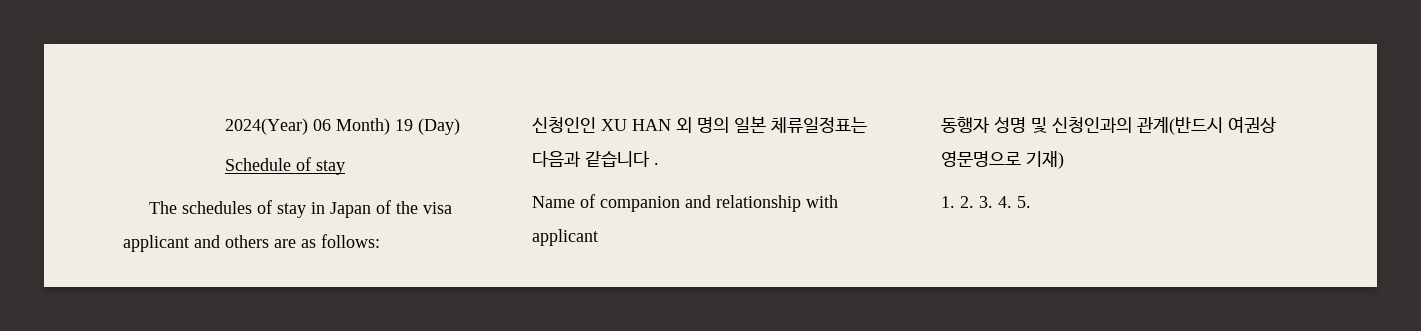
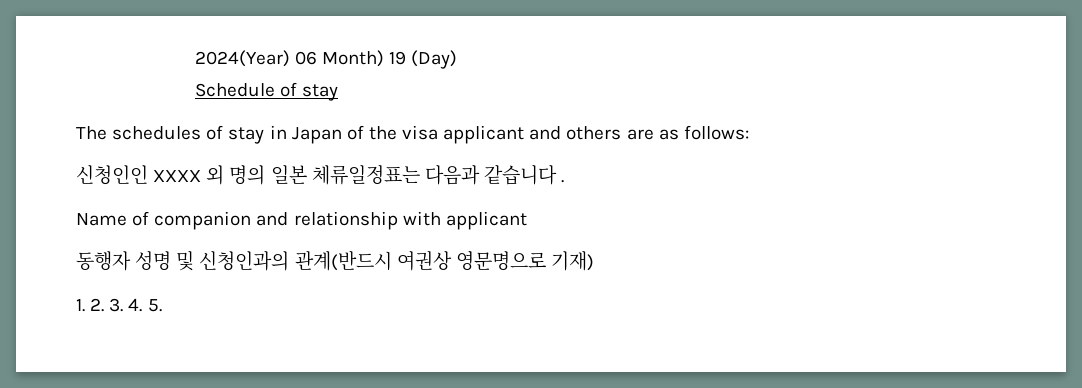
[601,119,671,131] XU HAN -> [153,170,202,182] XXXX

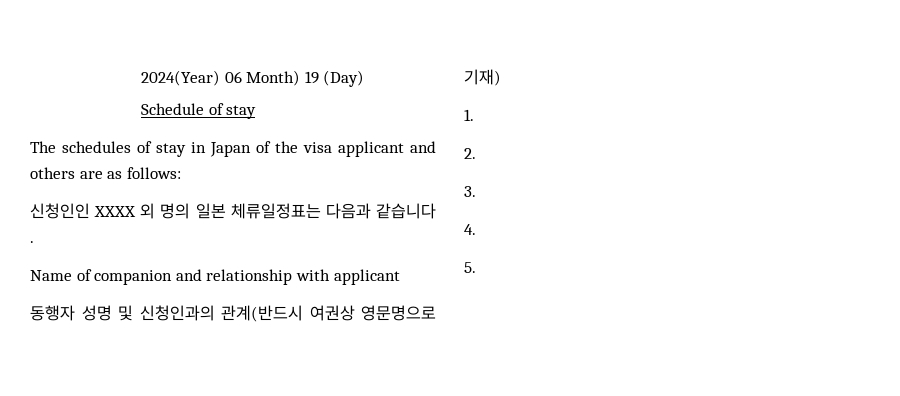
(85, 305) none -> (474, 115) //
(105, 305) none -> (476, 153) //
(124, 305) none -> (476, 191) //
(143, 305) none -> (476, 229) //

